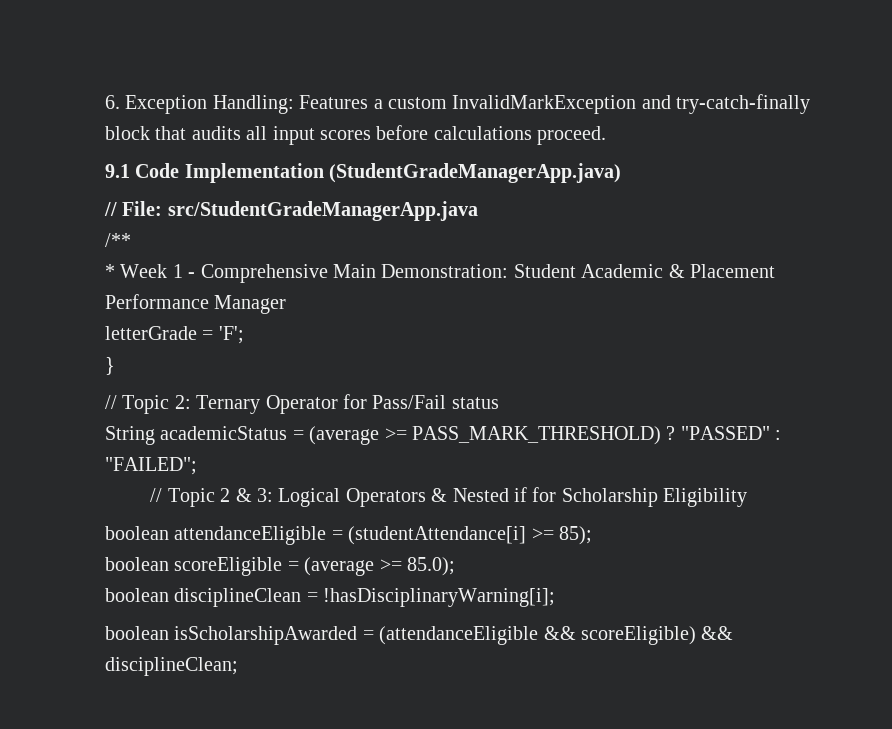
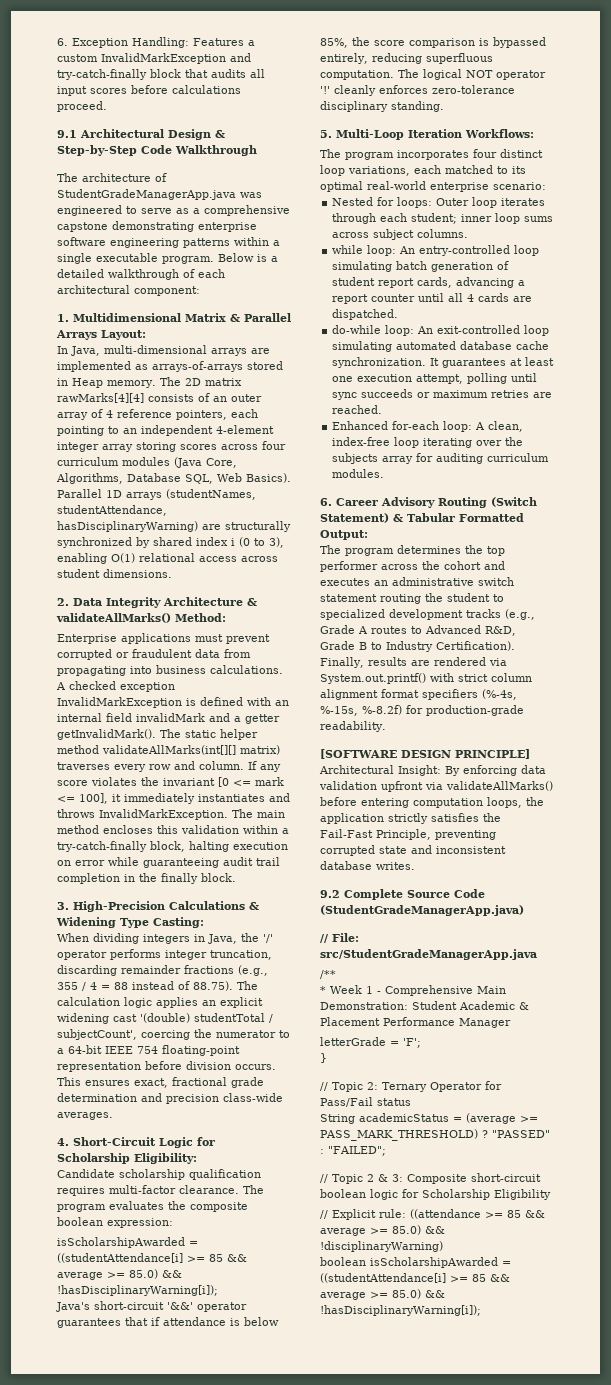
[135,163,324,183] Code Implementation -> [80,129,225,140] [57,145,257,156] [57,173,167,182] [57,189,262,200] [57,205,290,216] [57,221,257,232] [57,237,280,248] [57,253,278,264] [57,269,225,280] [57,285,200,296] [57,313,291,322] [56,330,146,340] [57,345,270,356] [57,361,283,372] [57,377,242,388] [57,393,262,403] [57,409,258,420] [57,425,274,436] [57,441,286,452] [57,457,237,468] [56,473,291,484] [57,489,256,500] [57,505,167,516] [57,521,291,532] [57,537,284,548] [57,553,278,564] [57,569,172,578] [57,597,257,608] [56,613,226,623] [57,633,270,644] [57,649,251,660] [57,665,283,676] [56,681,175,692] [57,697,289,708] [57,713,280,724] [57,729,258,740] [57,745,280,755] [57,761,281,772] [57,777,284,787] [57,793,290,804] [57,809,285,820] [57,825,289,834] [57,841,288,852] [57,857,280,868] [57,873,236,884] [57,901,259,912] [56,917,204,928] [57,933,273,944] [57,949,272,960] [57,965,268,976] [57,981,258,991] [57,997,263,1008] [57,1013,273,1024] [57,1029,290,1040] [57,1045,240,1056] [57,1061,276,1072] [57,1077,264,1088] [57,1093,283,1104] [57,1112,113,1120] [57,1137,215,1148] [57,1153,197,1164] [57,1169,261,1180] [57,1185,264,1196] [57,1201,248,1212] [57,1217,173,1228] [57,1237,198,1248] [57,1253,247,1263] [57,1269,182,1280] [57,1285,218,1296] [56,1301,247,1312] [57,1317,279,1328] [320,37,546,48] [320,53,493,64] [320,69,546,80] [320,85,515,96] [320,101,444,112] [320,129,534,140] [320,149,543,160] [320,165,526,176] [320,181,546,192] [332,197,546,208] [332,213,554,224] [332,229,469,240] [332,245,540,256] [332,261,510,272] [332,277,526,288] [332,293,533,304] [332,309,399,320] [332,325,550,336] [332,341,550,352] [332,357,555,368] [332,373,538,384] [332,389,553,400] [332,405,383,414] [332,421,524,432] [332,437,524,448] [332,453,550,464] [332,469,385,478] [320,497,537,508] [320,513,524,523] [320,530,368,540] [320,545,505,556] [320,561,505,572] [320,577,514,586] [320,593,504,604] [320,609,535,620] [320,625,516,636] [320,641,515,652] [320,657,507,668] [320,673,532,684] [320,689,517,700] [320,705,524,716] [320,721,386,732] [320,749,530,759] [319,765,546,776] [319,781,553,792] [320,797,544,808] [320,813,501,824] [320,829,496,840] [320,845,506,856] [320,861,415,870] [320,889,485,900] Architectural Design & Step-by-Step Code Walkthrough // The architecture of StudentGradeManagerApp.java was engineered to serve as a comprehensive capstone demonstrating enterprise software engineering patterns within a single executable program. Below is a detailed walkthrough of each architectural component: // 1. Multidimensional Matrix & Parallel Arrays Layout: // In Java, multi-dimensional arrays are implemented as arrays-of-arrays stored in Heap memory. The 2D matrix rawMarks[4][4] consists of an outer array of 4 reference pointers, each pointing to an independent 4-element integer array storing scores across four curriculum modules (Java Core, Algorithms, Database SQL, Web Basics). Parallel 1D arrays (studentNames, studentAttendance, hasDisciplinaryWarning) are structurally synchronized by shared index i (0 to 3), enabling O(1) relational access across student dimensions. // 2. Data Integrity Architecture & validateAllMarks() Method: // Enterprise applications must prevent corrupted or fraudulent data from propagating into business calculations. A checked exception InvalidMarkException is defined with an internal field invalidMark and a getter getInvalidMark(). The static helper method validateAllMarks(int[][] matrix) traverses every row and column. If any score violates the invariant [0 <= mark <= 100], it immediately instantiates and throws InvalidMarkException. The main method encloses this validation within a try-catch-finally block, halting execution on error while guaranteeing audit trail completion in the finally block. // 3. High-Precision Calculations & Widening Type Casting: // When dividing integers in Java, the '/' operator performs integer truncation, discarding remainder fractions (e.g., 355 / 4 = 88 instead of 88.75). The calculation logic applies an explicit widening cast '(double) studentTotal / subjectCount', coercing the numerator to a 64-bit IEEE 754 floating-point representation before division occurs. This ensures exact, fractional grade determination and precision class-wide averages. // 4. Short-Circuit Logic for Scholarship Eligibility: // Candidate scholarship qualification requires multi-factor clearance. The program evaluates the composite boolean expression: // isScholarshipAwarded = ((studentAttendance[i] >= 85 && average >= 85.0) && !hasDisciplinaryWarning[i]); // Java's short-circuit '&&' operator guarantees that if attendance is below 85%, the score comparison is bypassed entirely, reducing superfluous computation. The logical NOT operator '!' cleanly enforces zero-tolerance disciplinary standing. // 5. Multi-Loop Iteration Workflows: // The program incorporates four distinct loop variations, each matched to its optimal real-world enterprise scenario: // Nested for loops: Outer loop iterates through each student; inner loop sums across subject columns. // while loop: An entry-controlled loop simulating batch generation of student report cards, advancing a report counter until all 4 cards are dispatched. // do-while loop: An exit-controlled loop simulating automated database cache synchronization. It guarantees at least one execution attempt, polling until sync succeeds or maximum retries are reached. // Enhanced for-each loop: A clean, index-free loop iterating over the subjects array for auditing curriculum modules. // 6. Career Advisory Routing (Switch Statement) & Tabular Formatted Output: // The program determines the top performer across the cohort and executes an administrative switch statement routing the student to specialized development tracks (e.g., Grade A routes to Advanced R&D, Grade B to Industry Certification). Finally, results are rendered via System.out.printf() with strict column alignment format specifiers (%-4s, %-15s, %-8.2f) for production-grade readability. // [SOFTWARE DESIGN PRINCIPLE] Architectural Insight: By enforcing data validation upfront via validateAllMarks() before entering computation loops, the application strictly satisfies the Fail-Fast Principle, preventing corrupted state and inconsistent database writes. // 9.2 Complete Source Code
[278,487,748,507] [105,526,592,545] [105,557,455,576] [105,588,556,607] [105,626,734,645] [105,657,238,676] Logical Operators & Nested if for Scholarship Eligibility // boolean attendanceEligible = (studentAttendance[i] >= 85); // boolean scoreEligible = (average >= 85.0); // boolean disciplineClean = !hasDisciplinaryWarning[i]; // boolean isScholarshipAwarded = (attendanceEligible && scoreEligible) && disciplineClean; -> [407,1173,541,1184] [320,1189,551,1200] [320,1209,545,1220] [320,1225,445,1236] [320,1241,443,1252] [320,1257,511,1268] [320,1273,510,1283] [320,1289,445,1300] [320,1305,481,1316] Composite short-circuit boolean logic for Scholarship Eligibility // // Explicit rule: ((attendance >= 85 && average >= 85.0) && !disciplinaryWarning) // boolean isScholarshipAwarded = ((studentAttendance[i] >= 85 && average >= 85.0) && !hasDisciplinaryWarning[i]);

